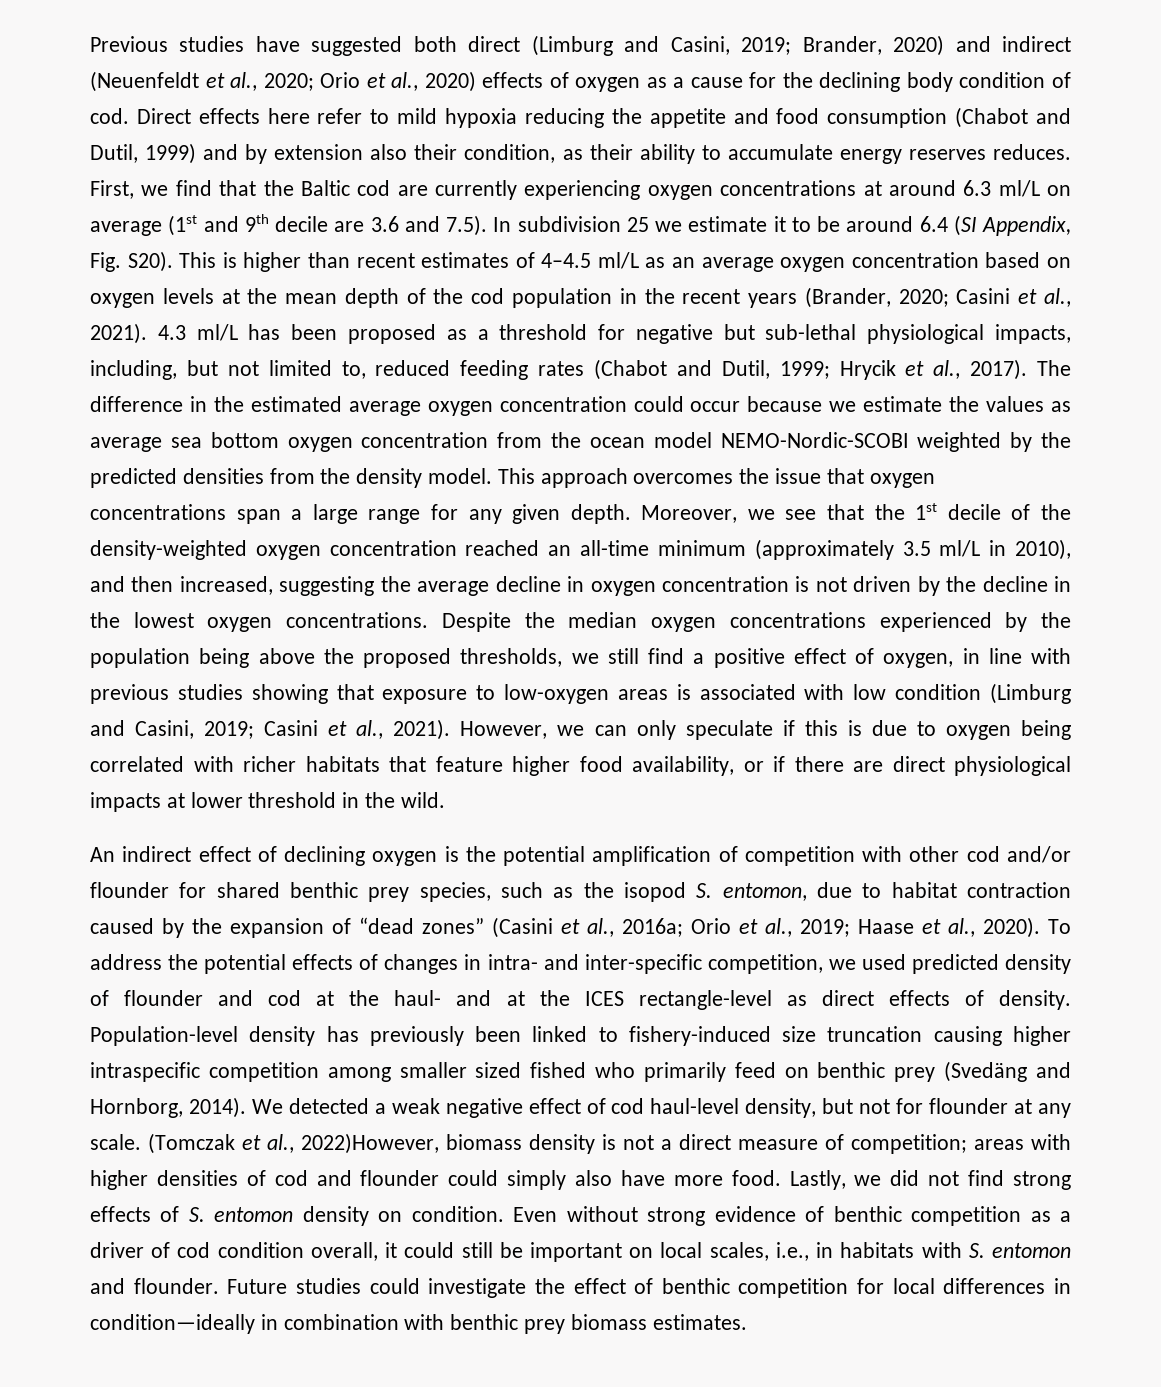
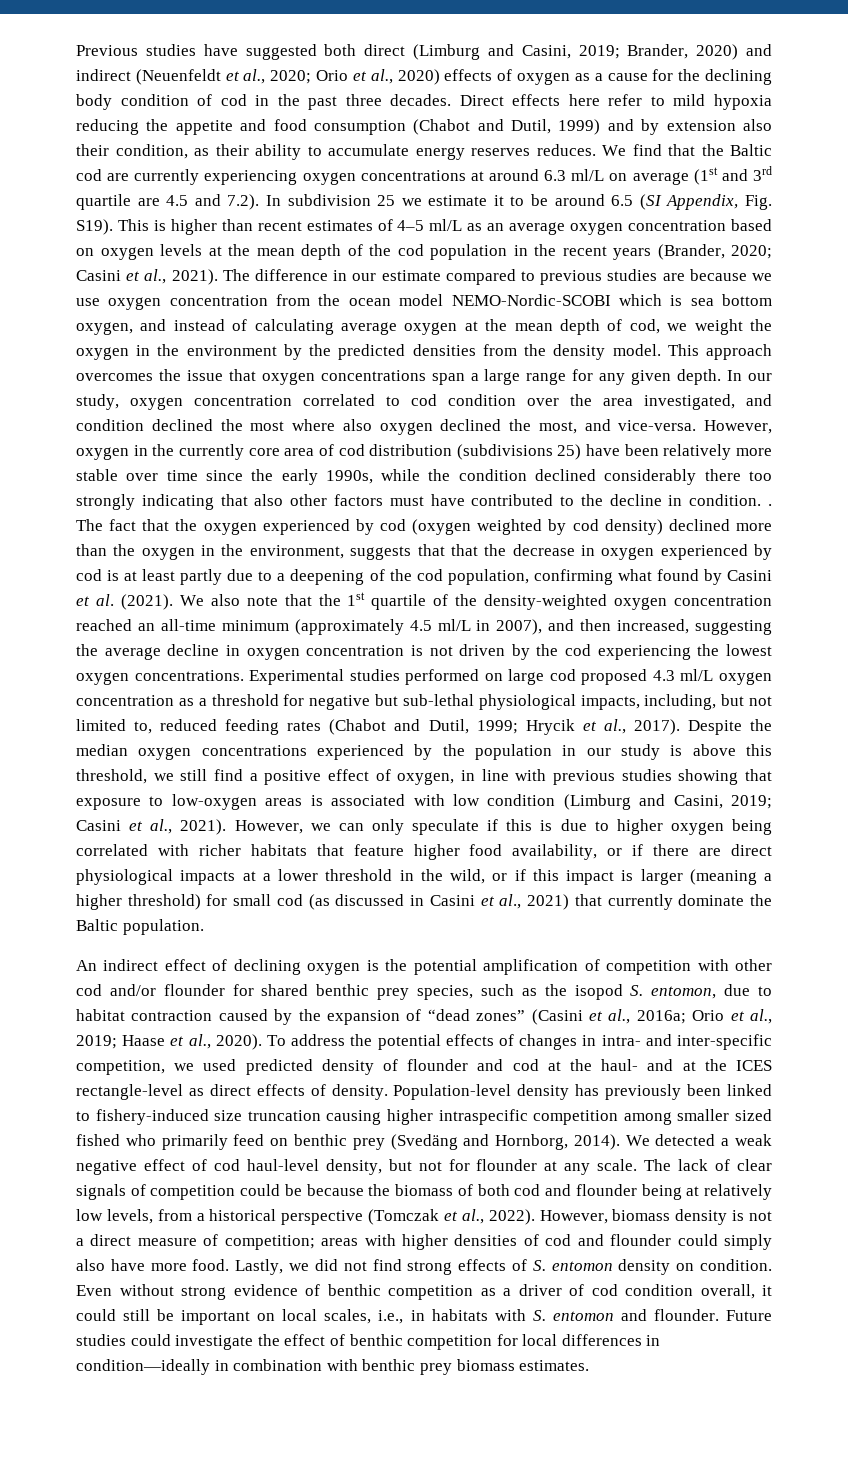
[90,108,129,124] cod. -> [220,94,452,110] cod in the past three decades.
[90,180,169,199] First, we -> [602,145,626,156] We
[244,214,487,236] 9th decile are 3.6 and 7.5). -> [753,166,772,181] [76,194,260,210] 3rd quartile are 4.5 and 7.2).
[919,216,948,232] 6.4 -> [611,195,634,206] 6.5
[127,251,173,272] S20). -> [76,219,113,235] S19).
[541,253,592,268] 4–4.5 -> [397,220,425,231] 4–5
[157,324,436,344] 4.3 ml/L has been proposed -> [222,269,773,285] [76,294,773,310] [76,319,772,335] [76,344,772,360] [76,369,772,385] [76,394,772,410] [76,419,772,435] [76,444,772,460] [76,469,772,485] [76,494,773,510] [76,519,772,535] [76,544,772,560] [76,569,772,585] [76,592,773,610] [76,619,772,635] [76,644,772,660] [76,669,772,685] [76,695,174,706] The difference in our estimate compared to previous studies are because we use oxygen concentration from the ocean model NEMO-Nordic-SCOBI which is sea bottom oxygen, and instead of calculating average oxygen at the mean depth of cod, we weight the oxygen in the environment by the predicted densities from the density model. This approach overcomes the issue that oxygen concentrations span a large range for any given depth. In our study, oxygen concentration correlated to cod condition over the area investigated, and condition declined the most where also oxygen declined the most, and vice-versa. However, oxygen in the currently core area of cod distribution (subdivisions 25) have been relatively more stable over time since the early 1990s, while the condition declined considerably there too strongly indicating that also other factors must have contributed to the decline in condition. . The fact that the oxygen experienced by cod (oxygen weighted by cod density) declined more than the oxygen in the environment, suggests that that the decrease in oxygen experienced by cod is at least partly due to a deepening of the cod population, confirming what found by Casini et al. (2021). We also note that the 1st quartile of the density-weighted oxygen concentration reached an all-time minimum (approximately 4.5 ml/L in 2007), and then increased, suggesting the average decline in oxygen concentration is not driven by the cod experiencing the lowest oxygen concentrations. Experimental studies performed on large cod proposed 4.3 ml/L oxygen concentration
[1037,360,1071,376] [90,396,1072,416] [90,432,1071,452] [90,468,935,488] [90,503,1071,524] [90,539,1072,560] [90,576,1071,596] [90,612,429,632] The difference in the estimated average oxygen concentration could occur because we estimate the values as average sea bottom oxygen concentration from the ocean model NEMO-Nordic-SCOBI weighted by the predicted densities from the density model. This approach overcomes the issue that oxygen concentrations span a large range for any given depth. Moreover, we see that the 1st decile of the density-weighted oxygen concentration reached an all-time minimum (approximately 3.5 ml/L in 2010), and then increased, suggesting the average decline in oxygen concentration is not driven by the decline in the lowest oxygen concentrations. -> (680, 727) none
[199,648,563,668] being above the proposed thresholds, -> [562,744,772,760] [76,769,147,784] in our study is above this threshold,
(936, 728) none -> [616,819,663,835] higher
(185, 800) none -> [262,873,271,881] a
[400,792,445,808] wild. -> [450,869,772,885] [76,894,773,910] [76,919,204,935] wild, or if this impact is larger (meaning a higher threshold) for small cod (as discussed in Casini et al., 2021) that currently dominate the Baltic population.
(141, 1142) none -> [644,1159,772,1171] [76,1184,773,1200] [76,1209,364,1225] The lack of clear signals of competition could be because the biomass of both cod and flounder being at relatively low levels, from a historical perspective
[301,1133,439,1154] 2022)However, -> [488,1209,608,1225] 2022). However,

